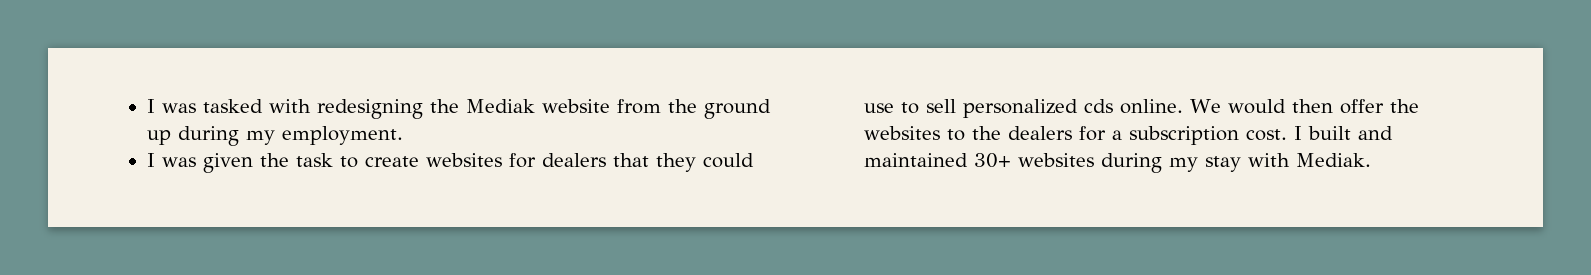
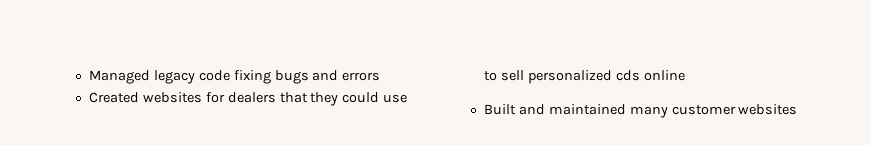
[147,99,772,119] [147,126,404,146] [147,153,420,173] I was tasked with redesigning the Mediak website from the ground up during my employment. // I was given the task to create -> [88,70,381,84] [88,92,139,103] Managed legacy code fixing bugs and errors // Created
[1120,99,1420,114] [864,126,1394,145] [864,153,1372,173] online. We would then offer the websites to the dealers for a subscription cost. I built and maintained 30+ websites during my stay with Mediak. -> [643,70,685,81] [483,104,798,118] online // Built and maintained many customer websites

